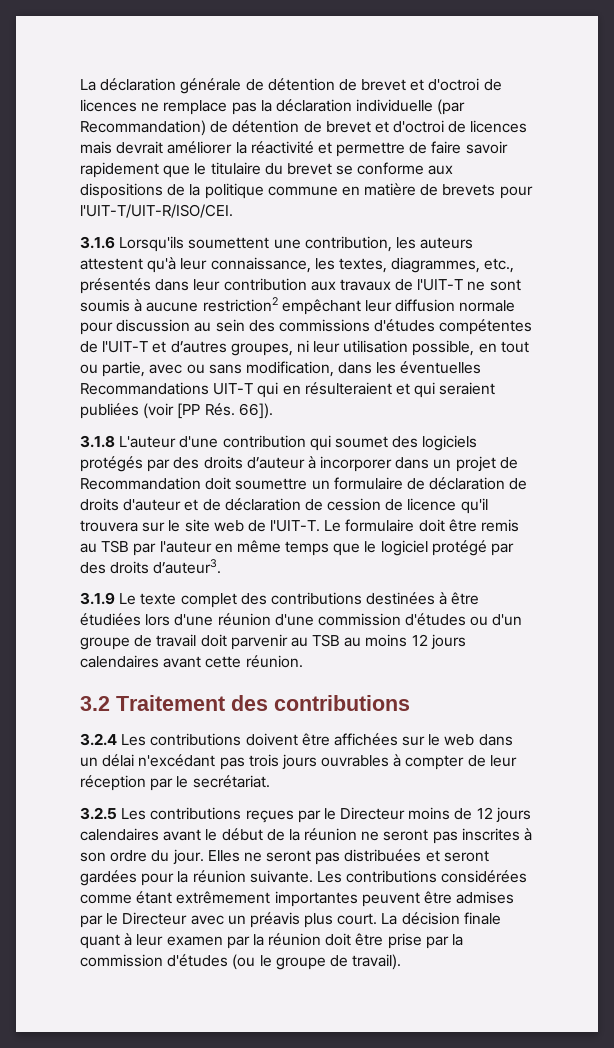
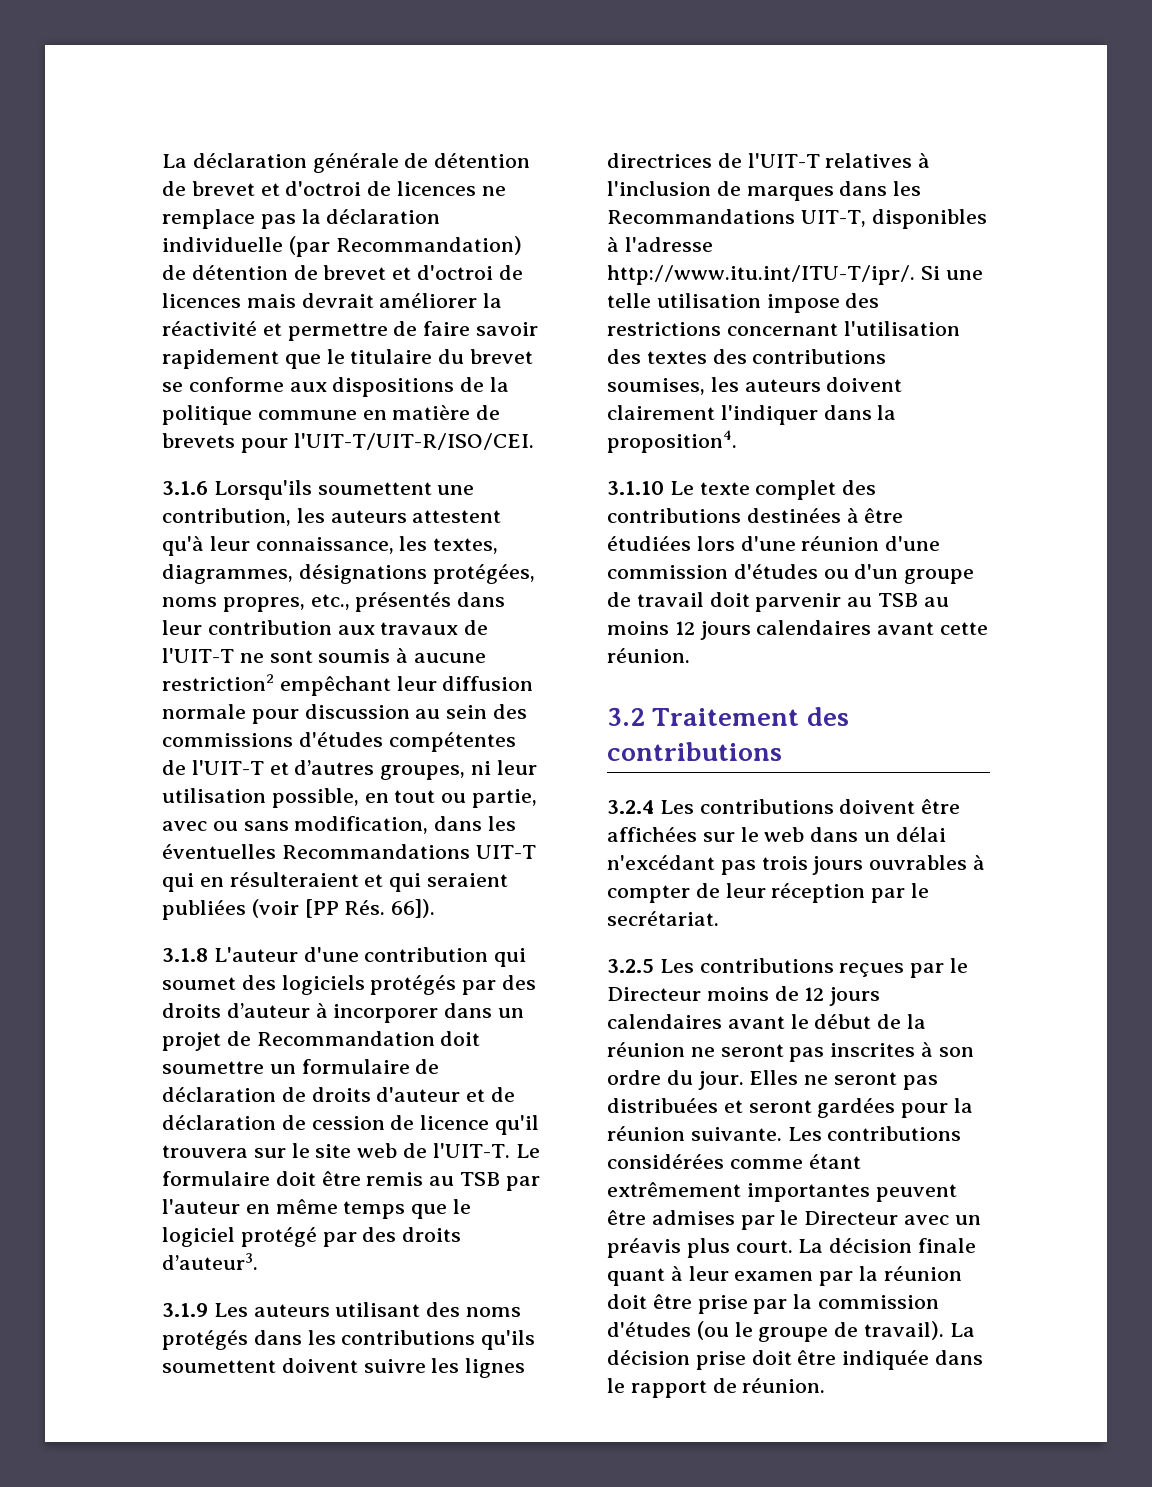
(481, 265) none -> [298,564,535,584] [162,597,305,612] désignations protégées, noms propres,
(115, 598) none -> [213,1302,522,1317] [162,1330,536,1350] [162,1358,526,1378] [607,153,931,168] [607,181,922,201] [607,209,987,229] [607,237,713,252] [607,265,983,285] [607,293,880,313] [607,321,960,336] [607,349,887,364] [607,377,903,395] [607,405,897,425] [607,430,737,453] [607,481,664,495] Les auteurs utilisant des noms protégés dans les contributions qu'ils soumettent doivent suivre les lignes directrices de l'UIT-T relatives à l'inclusion de marques dans les Recommandations UIT-T, disponibles à l'adresse http://www.itu.int/ITU-T/ipr/. Si une telle utilisation impose des restrictions concernant l'utilisation des textes des contributions soumises, les auteurs doivent clairement l'indiquer dans la proposition4. // 3.1.10
(402, 962) none -> [949,1323,975,1337] [607,1350,984,1370] [607,1378,826,1398] La décision prise doit être indiquée dans le rapport de réunion.

